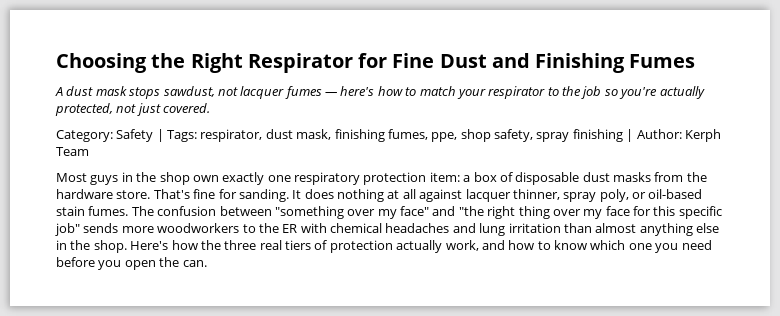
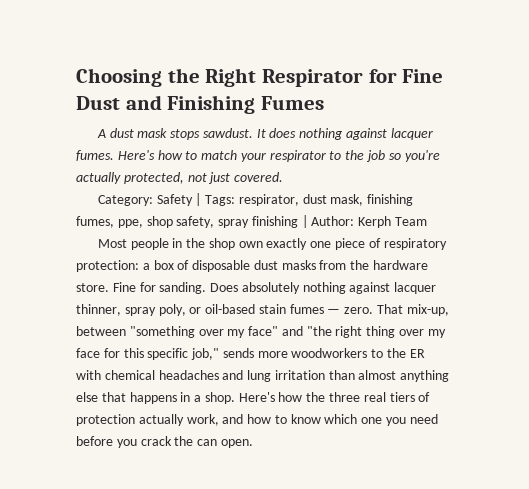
[163,86,375,99] sawdust, not lacquer fumes — here's -> [202,128,433,140] [76,150,155,161] sawdust. It does nothing against lacquer fumes. Here's
[90,175,119,185] guys -> [130,238,169,250] people
[294,172,460,185] respiratory protection item: -> [334,238,447,250] [76,260,139,272] piece of respiratory protection:
[153,189,416,202] That's fine for sanding. It does nothing at all -> [112,282,346,294] Fine for sanding. Does absolutely nothing
[88,206,217,216] fumes. The confusion -> [289,304,449,316] fumes — zero. That mix-up,
[55,223,80,236] job" -> [191,348,220,360] job,"
[56,240,91,250] in the -> [101,392,202,404] that happens in a
[124,257,207,270] open the can. -> [140,436,253,448] crack the can open.

